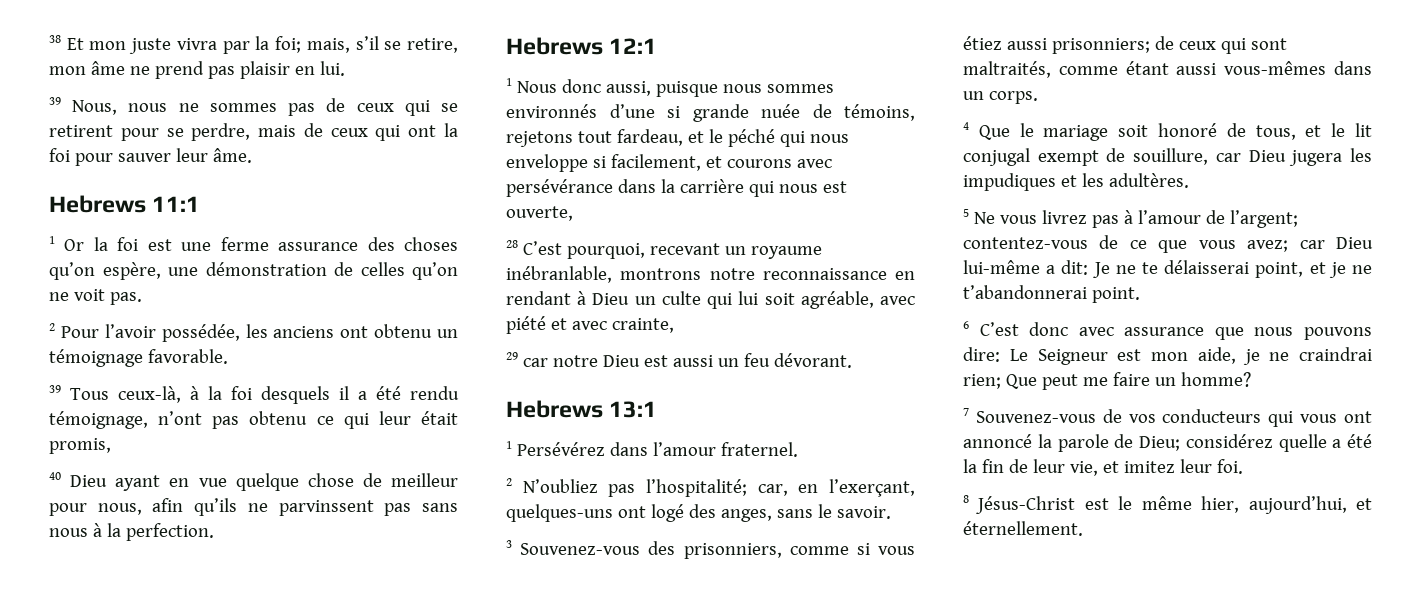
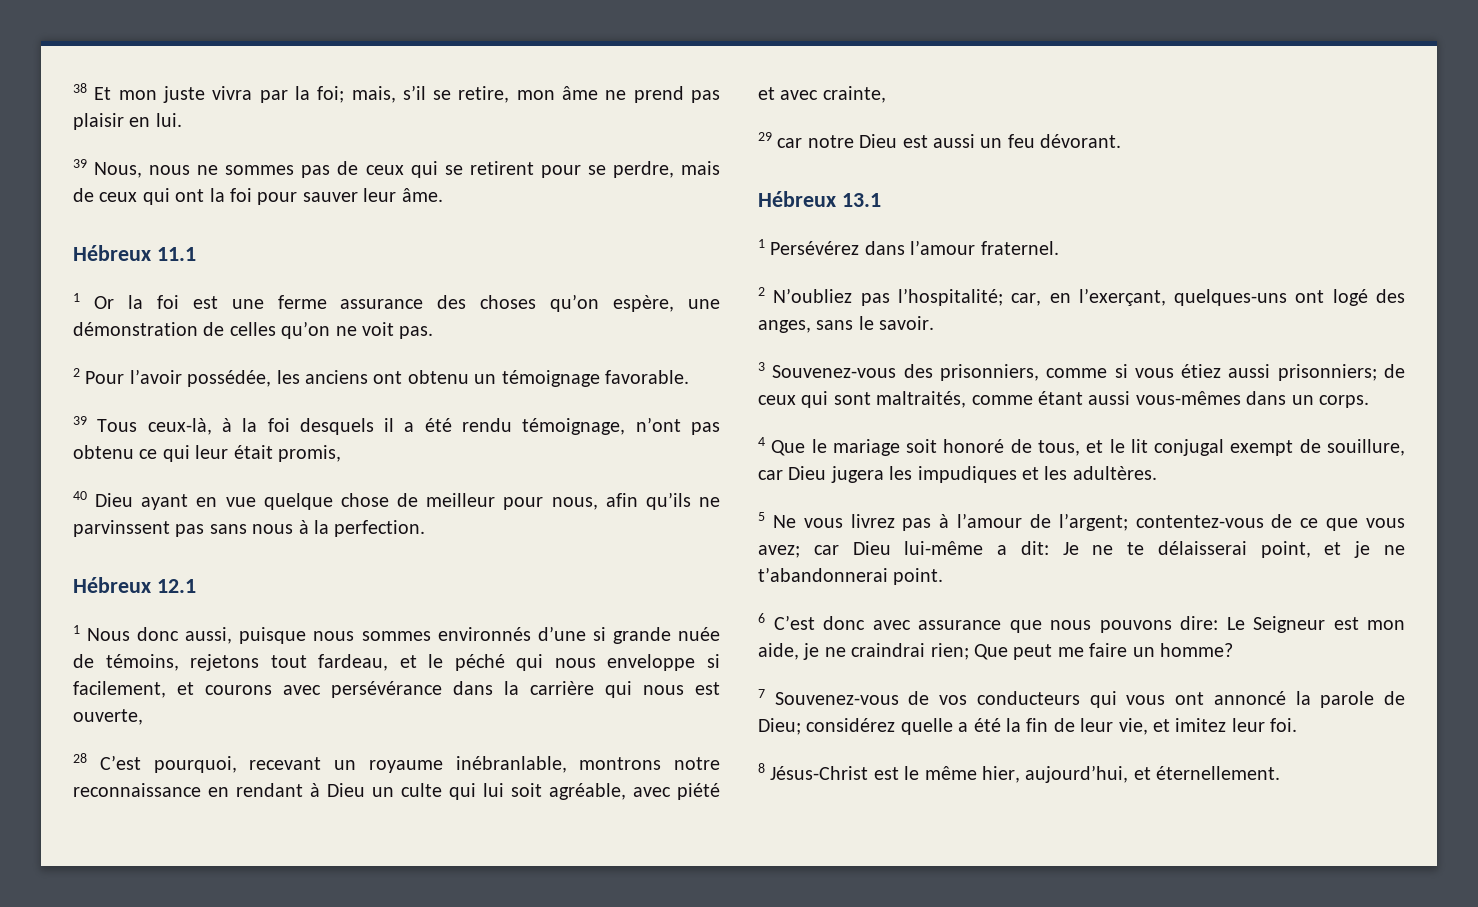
[49,195,201,213] Hebrews 11:1 -> [73,245,196,261] Hébreux 11.1
[506,37,658,55] Hebrews 12:1 -> [73,577,196,593] Hébreux 12.1
[506,400,658,418] Hebrews 13:1 -> [758,191,881,207] Hébreux 13.1

